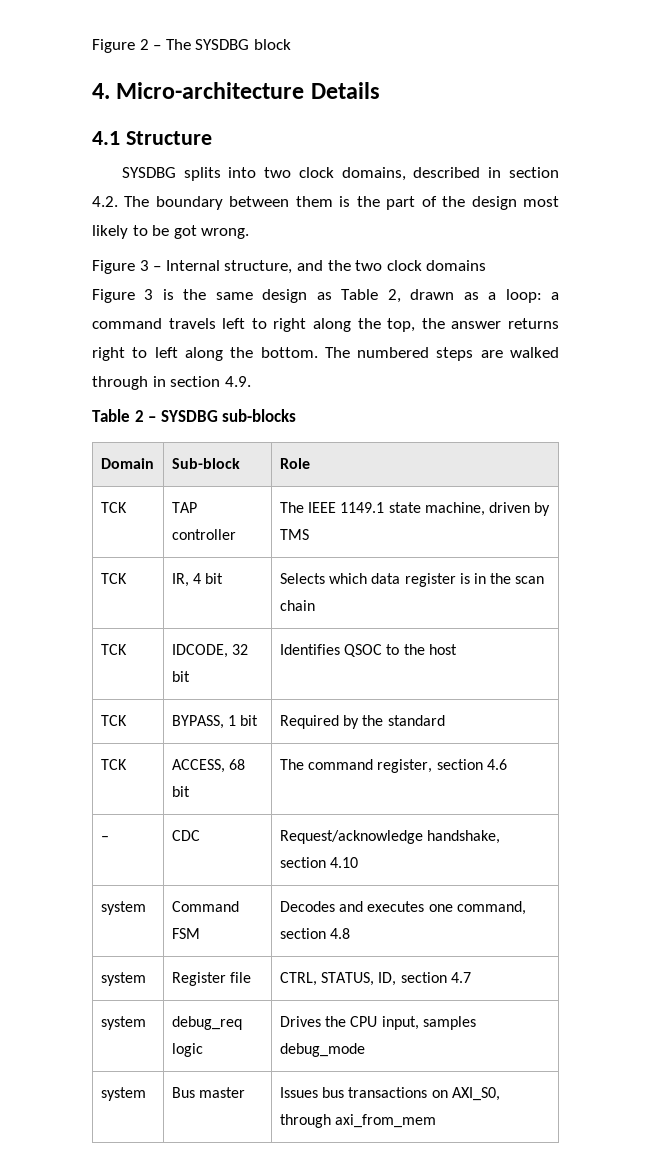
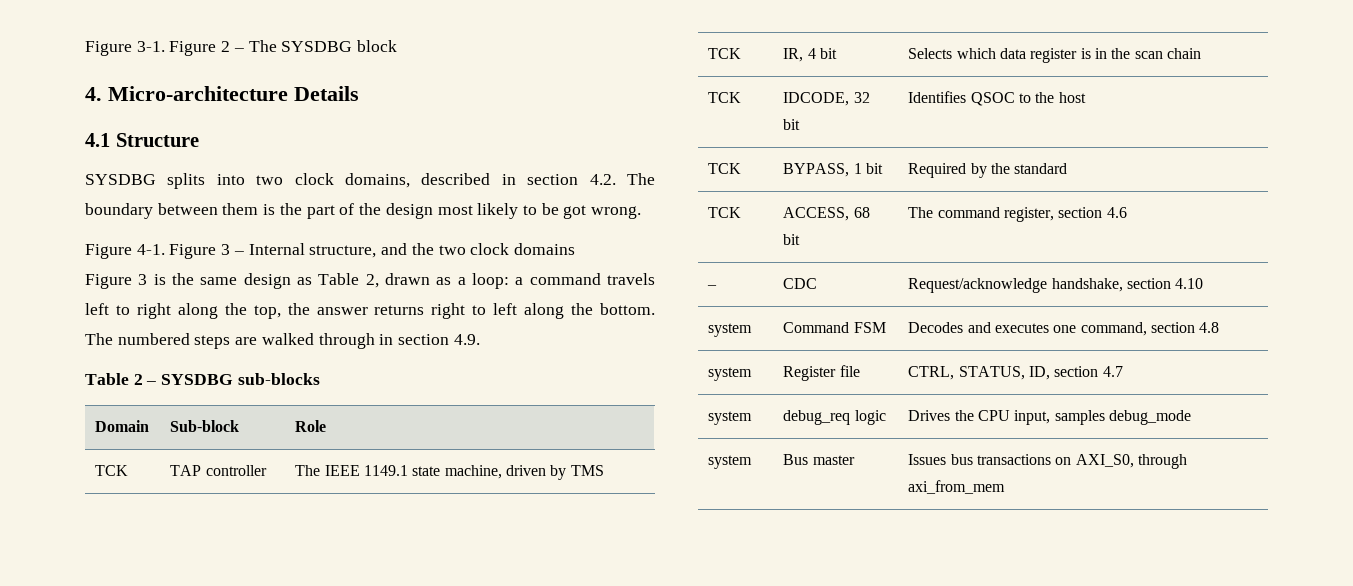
[92,39,135,53] Figure -> [85,41,217,56] Figure 3-1. Figure
(135, 267) none -> [136,244,217,259] 4-1. Figure

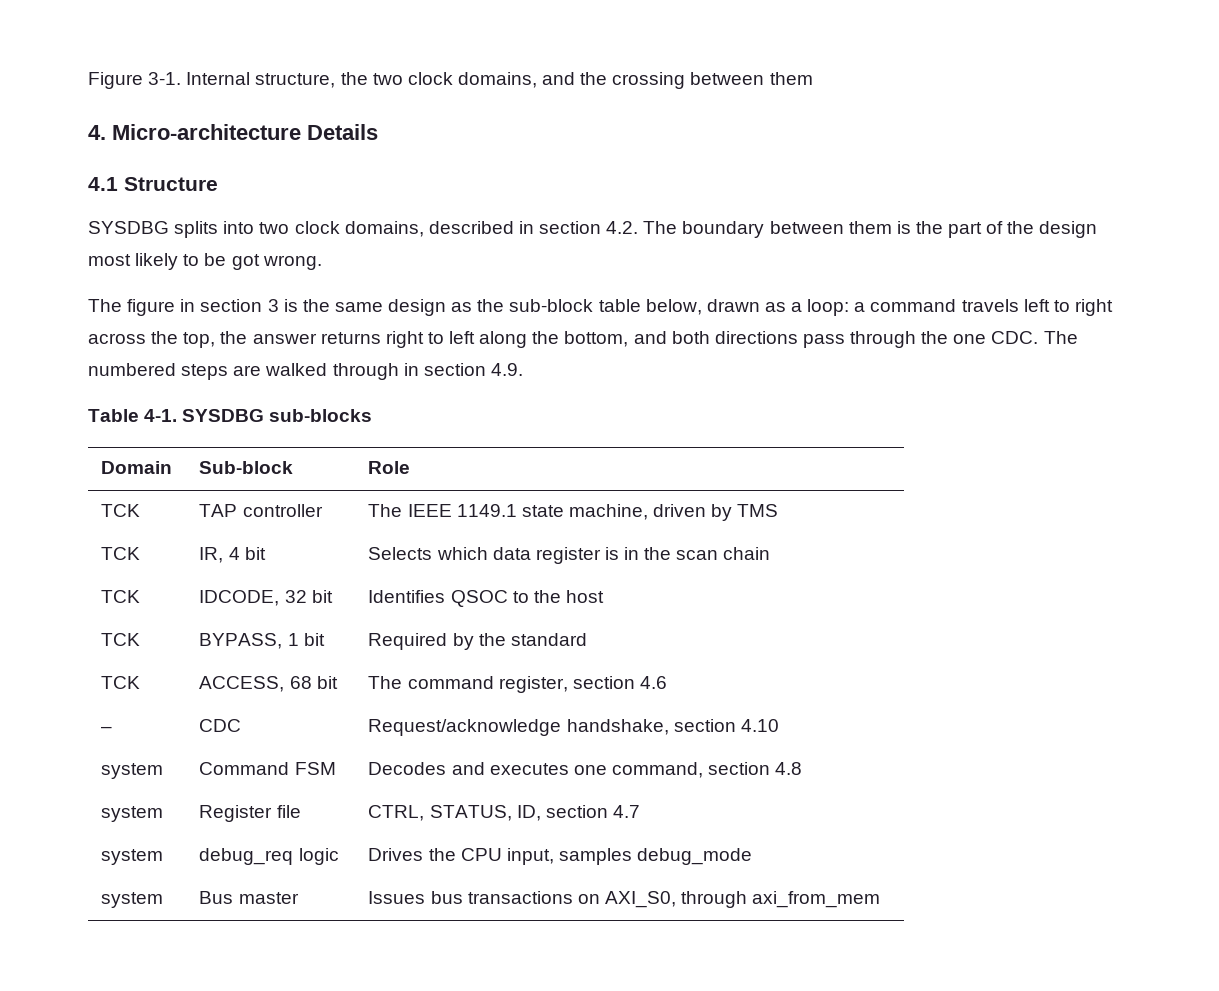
[169,40,398,56] Figure 2 – The SYSDBG block -> [186,72,813,89] Internal structure, the two clock domains, and the crossing between them
[85,243,575,259] [85,274,132,289] Figure 4-1. Figure 3 – Internal structure, and the two clock domains // Figure -> [88,299,263,316] The figure in section
[318,273,379,288] Table 2, -> [477,299,702,315] the sub-block table below,
[177,303,218,319] along -> [88,333,146,344] across
[600,303,656,315] bottom. -> [564,331,1039,348] bottom, and both directions pass through the one CDC.
[133,374,157,385] 2 – -> [144,409,178,422] 4-1.

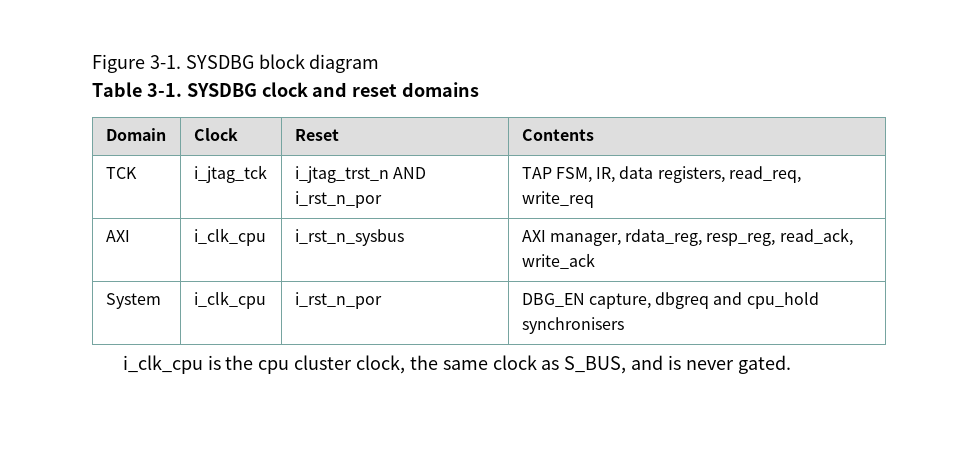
[186,72,813,89] [88,124,378,140] [88,177,218,191] [88,221,1098,238] [88,253,322,270] [88,299,1113,316] [88,331,1078,348] [88,363,523,380] [88,409,373,422] [101,461,173,474] [199,461,294,474] [368,461,411,474] [101,504,141,517] [199,504,323,517] [368,504,779,521] [101,547,141,560] [199,547,266,563] [368,547,771,564] [101,590,141,603] [199,590,333,606] [368,590,604,607] [101,633,141,646] [199,633,325,649] [368,633,587,650] [101,676,141,689] [199,676,338,692] [368,676,667,693] [101,726,113,732] [199,719,242,732] [368,719,779,736] [101,763,164,779] [199,762,336,775] [368,762,803,778] [101,806,164,822] [199,805,301,822] [368,805,640,821] [101,849,164,865] [199,848,339,865] [368,848,753,865] [101,892,164,908] [199,891,299,904] [368,891,881,908] Internal structure, the two clock domains, and the crossing between them // 4. Micro-architecture Details // 4.1 Structure // SYSDBG splits into two clock domains, described in section 4.2. The boundary between them is the part of the design most likely to be got wrong. // The figure in section 3 is the same design as the sub-block table below, drawn as a loop: a command travels left to right across the top, the answer returns right to left along the bottom, and both directions pass through the one CDC. The numbered steps are walked through in section 4.9. // Table 4-1. SYSDBG sub-blocks // Domain | Sub-block | Role // TCK | TAP controller | The IEEE 1149.1 state machine, driven by TMS // TCK | IR, 4 bit | Selects which data register is in the scan chain // TCK | IDCODE, 32 bit | Identifies QSOC to the host // TCK | BYPASS, 1 bit | Required by the standard // TCK | ACCESS, 68 bit | The command register, section 4.6 // – | CDC | Request/acknowledge handshake, section 4.10 // system | Command FSM | Decodes and executes one command, section 4.8 // system | Register file | CTRL, STATUS, ID, section 4.7 // system | debug_req logic | Drives the CPU input, samples debug_mode // system | Bus master | Issues bus transactions on AXI_S0, through axi_from_mem -> [185,54,380,73] [92,82,480,97] [105,128,166,141] [193,128,238,141] [294,129,339,141] [521,129,594,141] [105,167,137,179] [193,165,267,183] [294,166,426,183] [294,191,382,208] [521,166,802,183] [521,191,594,208] [105,230,130,242] [193,228,266,246] [294,229,404,246] [521,228,853,246] [521,253,595,269] [105,293,161,309] [193,291,266,309] [294,292,382,309] [521,292,819,309] [521,317,624,334] [122,355,791,374] SYSDBG block diagram // Table 3-1. SYSDBG clock and reset domains // Domain | Clock | Reset | Contents // TCK | i_jtag_tck | i_jtag_trst_n AND i_rst_n_por | TAP FSM, IR, data registers, read_req, write_req // AXI | i_clk_cpu | i_rst_n_sysbus | AXI manager, rdata_reg, resp_reg, read_ack, write_ack // System | i_clk_cpu | i_rst_n_por | DBG_EN capture, dbgreq and cpu_hold synchronisers // i_clk_cpu is the cpu cluster clock, the same clock as S_BUS, and is never gated.

